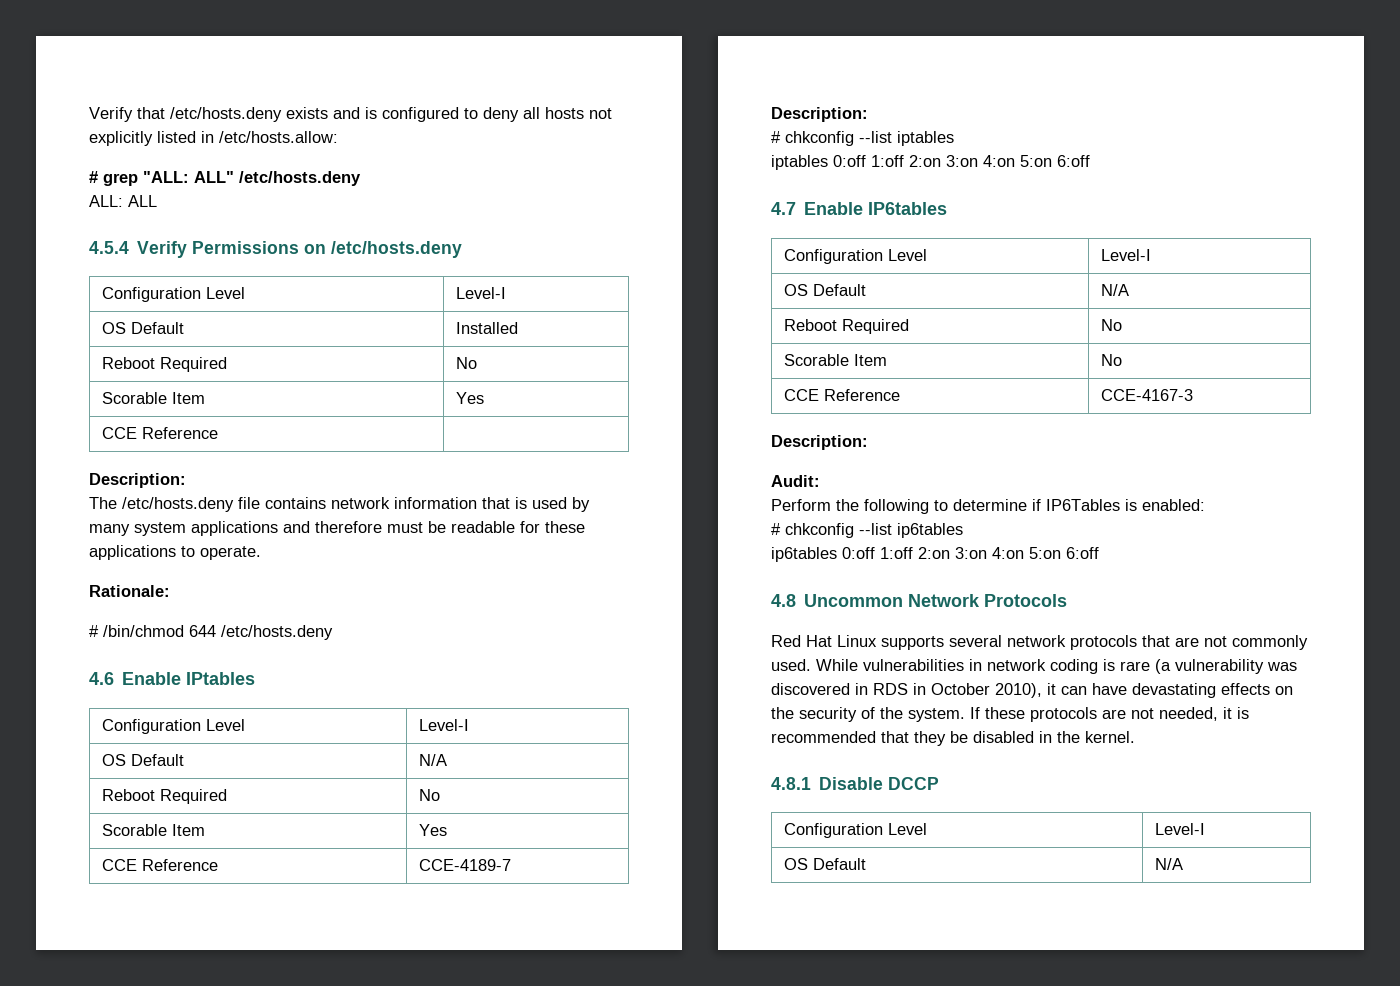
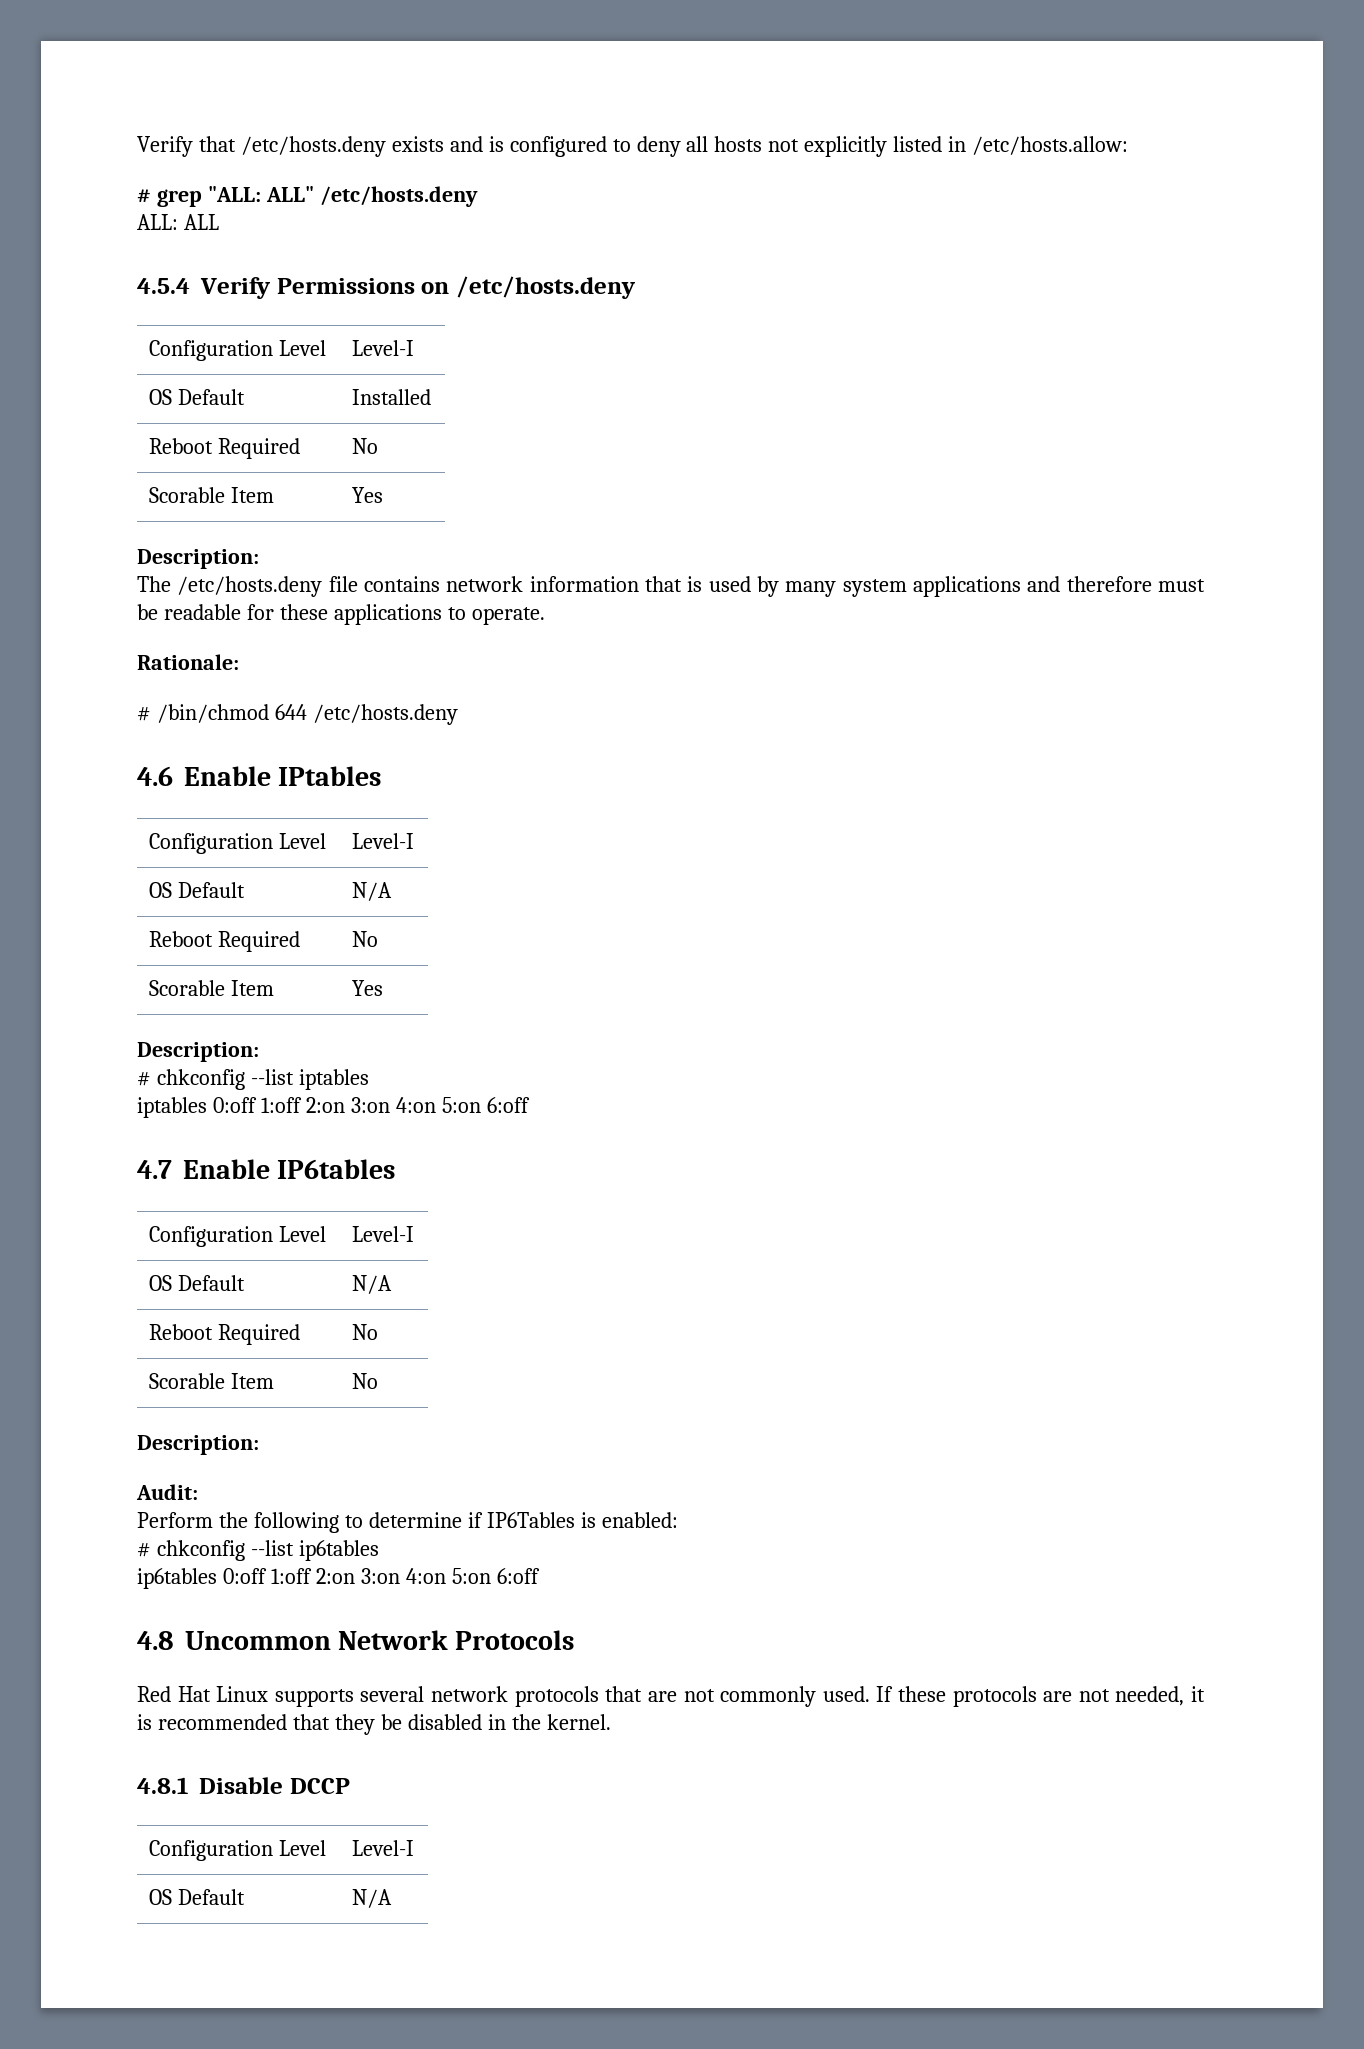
[102,427,219,439] // CCE Reference | -> (383, 495) none
[102,859,219,871] [419,859,512,871] // CCE Reference | CCE-4189-7 -> (383, 988) none
[784,389,901,401] [1101,389,1194,401] // CCE Reference | CCE-4167-3 -> (378, 1381) none
[816,659,1297,674] [771,683,1293,698] [771,707,965,722] While vulnerabilities in network coding is rare (a vulnerability was discovered in RDS in October 2010), it can have devastating effects on the security of the system. -> (870, 1694) none

